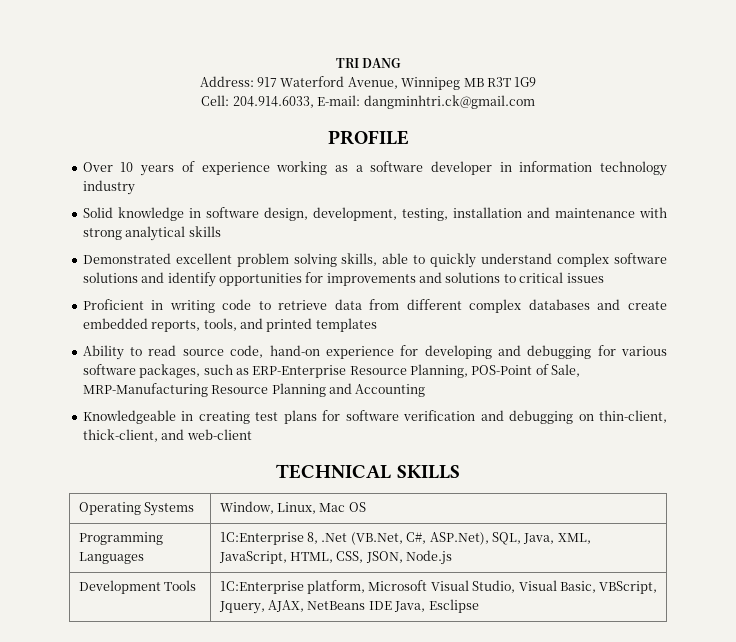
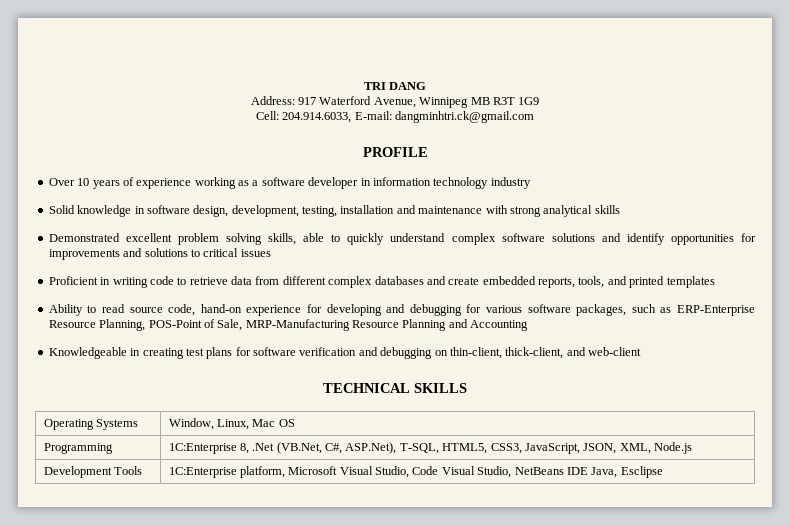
[78,552,144,564] Languages -> (113, 448) none
[491,532,591,545] [218,551,403,564] SQL, Java, XML, JavaScript, HTML, CSS, JSON, -> [399,443,651,454] T-SQL, HTML5, CSS3, JavaScript, JSON, XML,
[518,580,658,594] [218,600,305,614] Visual Basic, VBScript, Jquery, AJAX, -> [412,466,512,478] Code Visual Studio,

